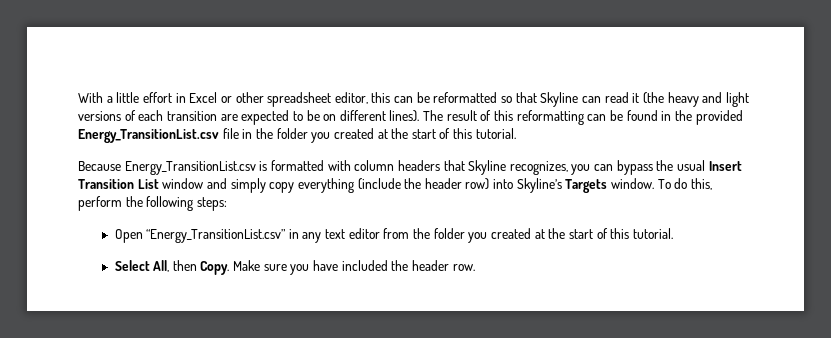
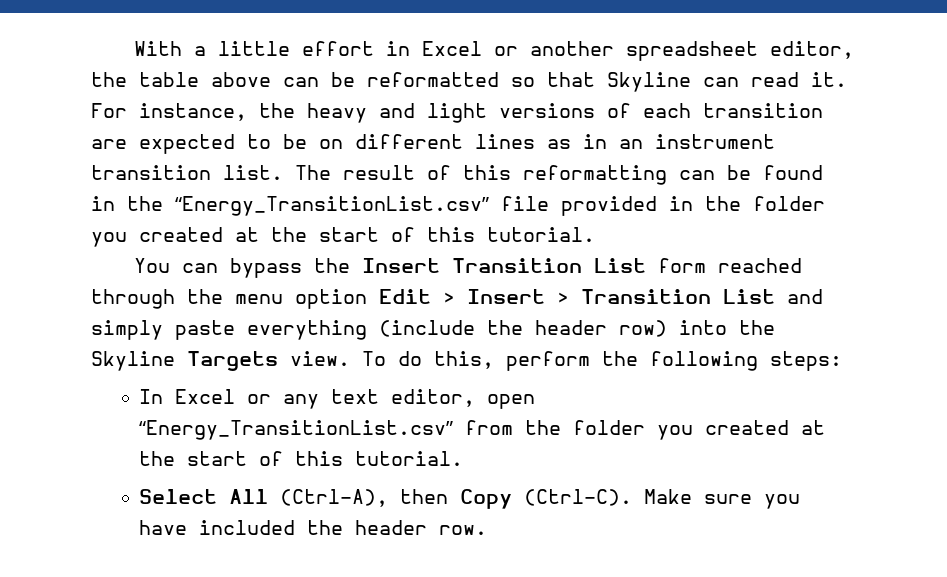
[235,92,264,103] other -> [530,41,615,56] another
[371,92,391,103] this -> [91,72,271,87] the table above
[632,92,664,104] it (the -> [811,72,847,87] [91,103,295,121] it. For instance, the
[389,110,420,122] lines). -> [475,134,775,149] [91,165,283,180] lines as in an instrument transition list.
[695,110,743,125] [78,128,239,143] provided Energy_TransitionList.csv file -> [175,196,657,216] “Energy_TransitionList.csv” file provided
[78,160,591,175] Because Energy_TransitionList.csv is formatted with column headers that Skyline recognizes, you -> [134,258,171,273] You
[677,160,706,171] usual -> (351, 265) none
[162,178,204,189] window -> [658,258,803,273] [91,289,775,309] form reached through the menu option Edit > Insert > Transition List
[269,182,295,193] copy -> [175,320,235,340] paste
[516,178,655,193] Skyline’s Targets window. -> [739,320,775,335] [91,351,350,371] the Skyline Targets view.
[114,228,380,243] Open “Energy_TransitionList.csv” in any text editor -> [139,389,536,409] [139,420,454,440] In Excel or any text editor, open “Energy_TransitionList.csv”
[153,260,230,275] All, then Copy. -> [229,489,633,509] All (Ctrl-A), then Copy (Ctrl-C).

